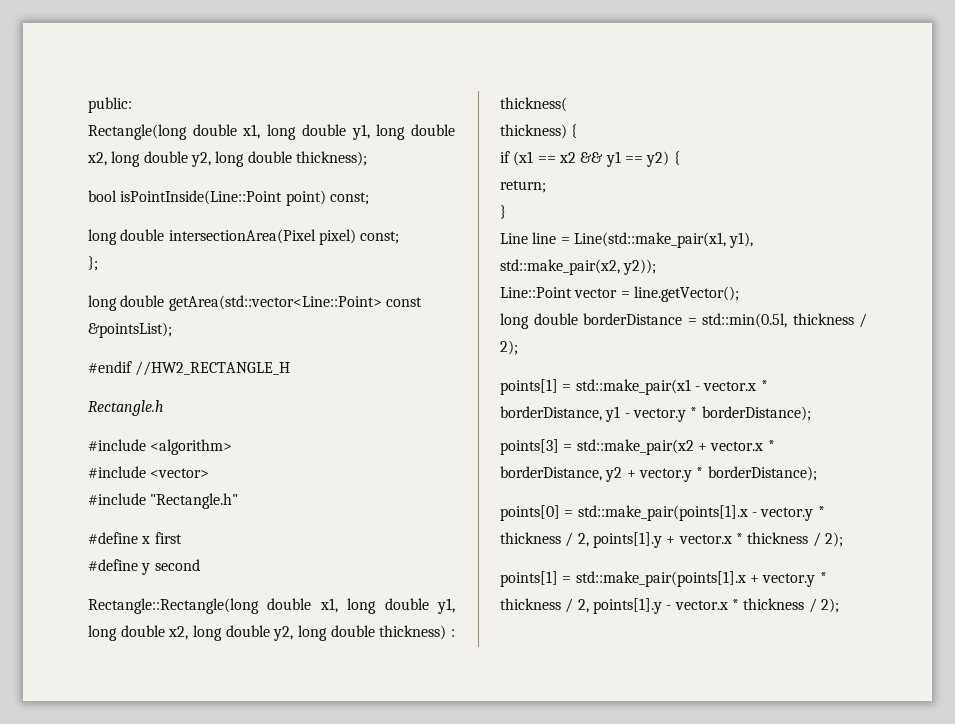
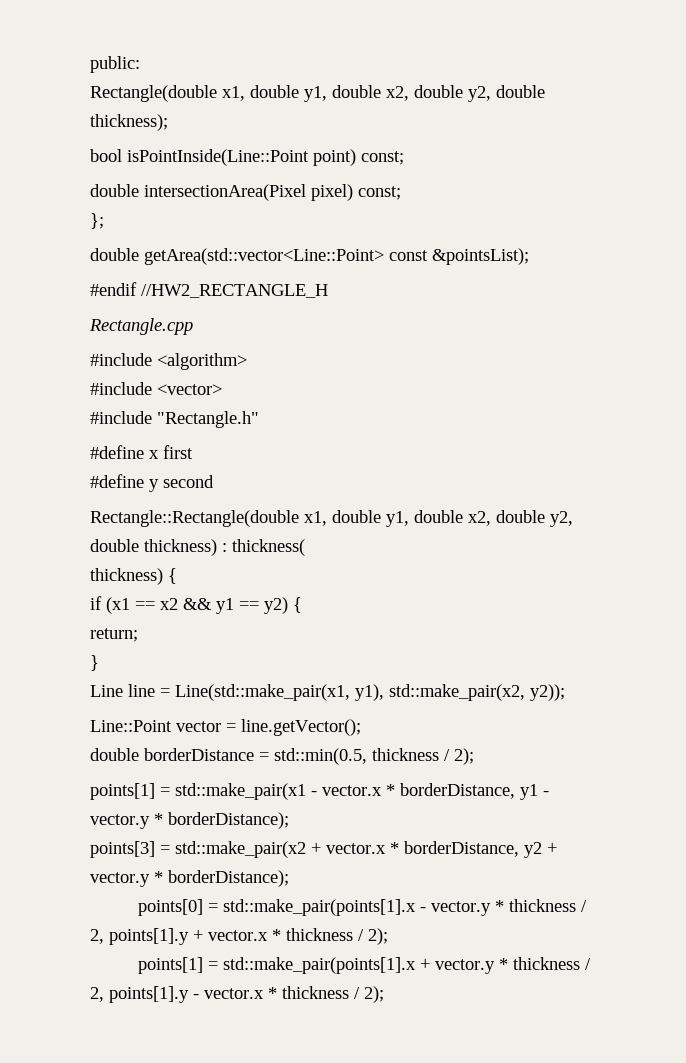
[88,124,456,140] [87,151,245,167] Rectangle(long double x1, long double y1, long double x2, long double y2, long -> [90,85,491,102] Rectangle(double x1, double y1, double x2, double y2,
[88,229,117,245] long -> (404, 158) none
[88,295,117,311] long -> (104, 221) none
[88,400,163,416] Rectangle.h -> [89,318,193,335] Rectangle.cpp
[88,598,455,614] [88,625,327,641] Rectangle::Rectangle(long double x1, long double y1, long double x2, long double y2, long -> [90,510,573,527] Rectangle::Rectangle(double x1, double y1, double x2, double y2,
[500,313,529,329] long -> (361, 727) none
[702,313,787,328] std::min(0.5l, -> [274,748,367,765] std::min(0.5,

